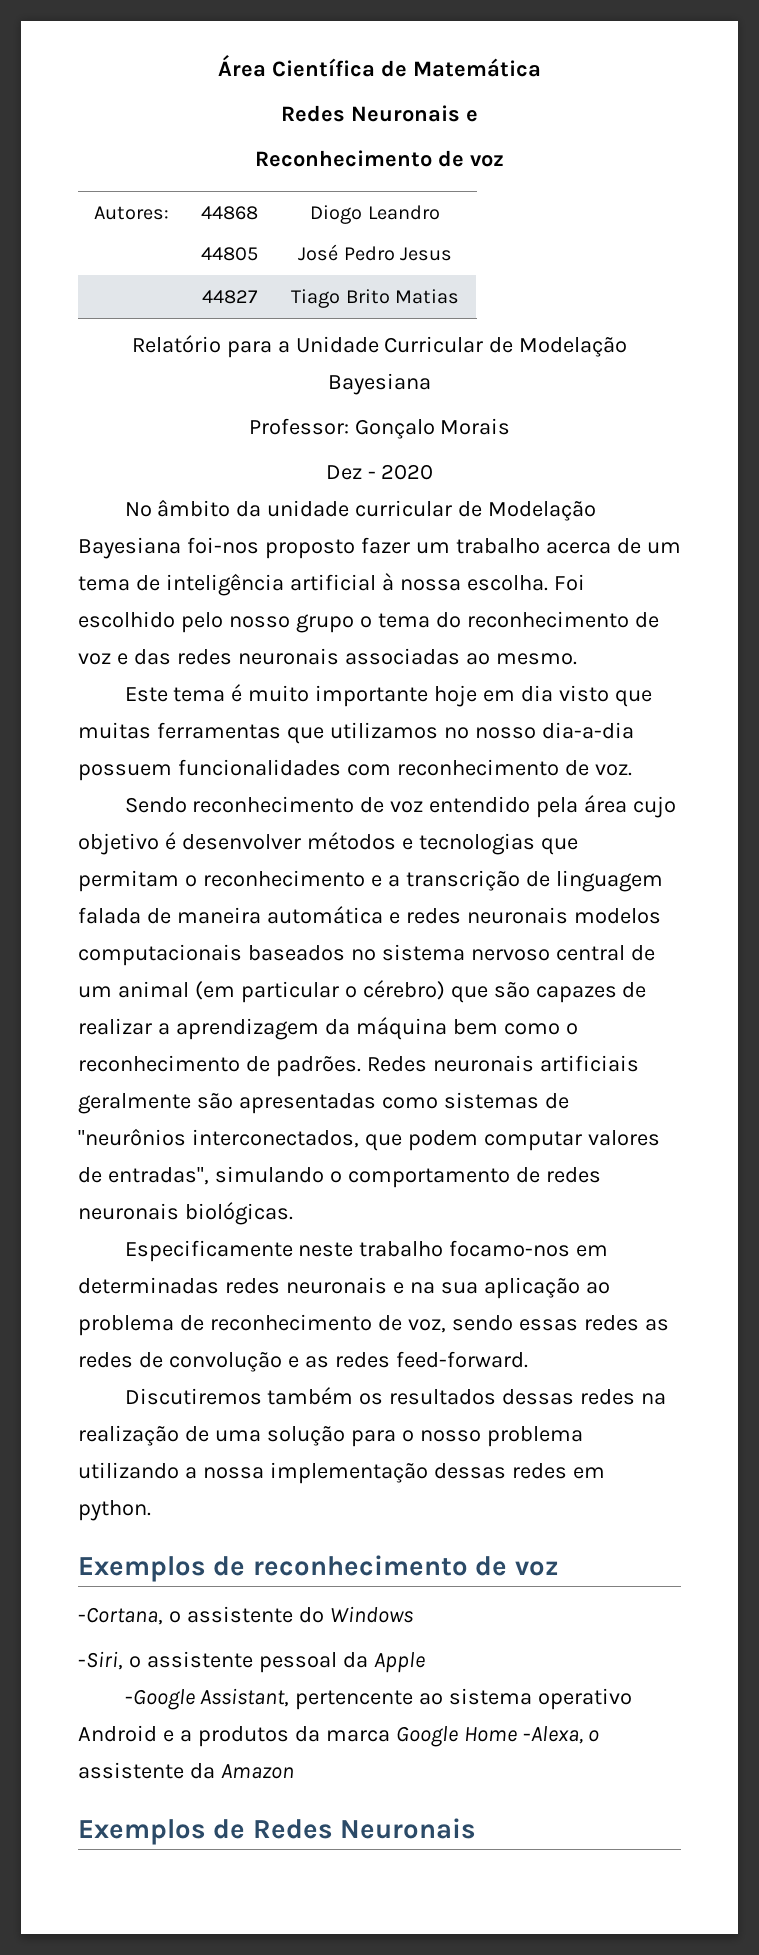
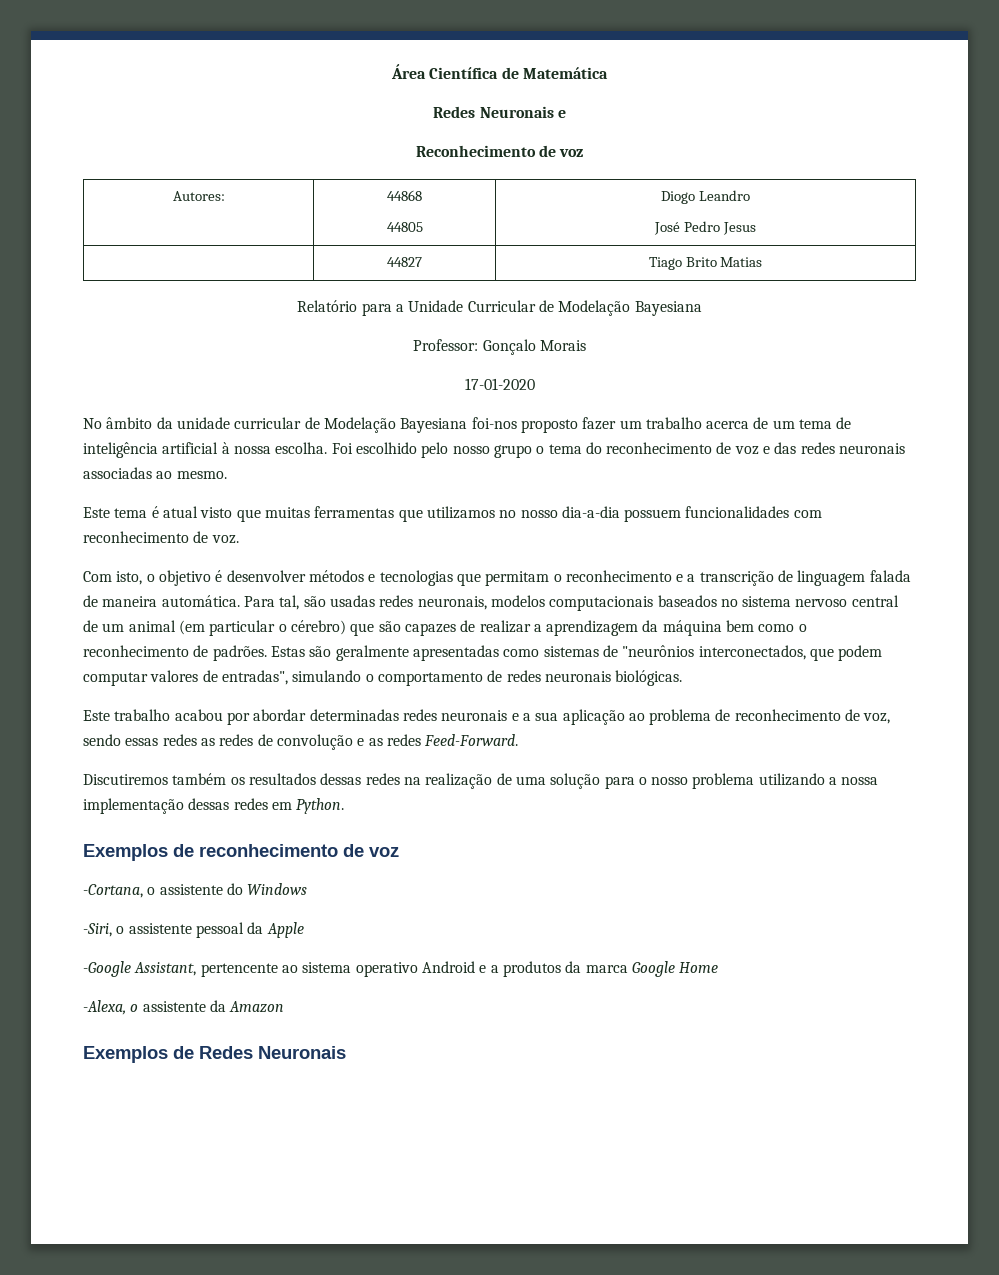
[325,464,434,480] Dez - 2020 -> [464,378,535,390] 17-01-2020
[248,685,554,707] muito importante hoje em dia -> [162,506,198,518] atual
[124,795,677,818] Sendo reconhecimento de voz entendido pela área cujo -> [83,571,155,585] Com isto, o
[266,906,568,924] automática e redes neuronais -> [161,595,487,610] automática. Para tal, são usadas redes neuronais,
[366,1055,639,1072] [78,1093,233,1114] Redes neuronais artificiais geralmente são -> [270,645,409,661] Estas são geralmente
[124,1240,609,1262] Especificamente neste trabalho focamo-nos em -> [83,709,307,725] Este trabalho acabou por abordar
[409,1282,435,1294] na -> [522,713,531,721] a
[395,1351,528,1368] feed-forward. -> [424,734,519,746] Feed-Forward.
[78,1500,151,1521] python. -> [296,798,345,814] Python.
(517, 1734) none -> (719, 967) //

